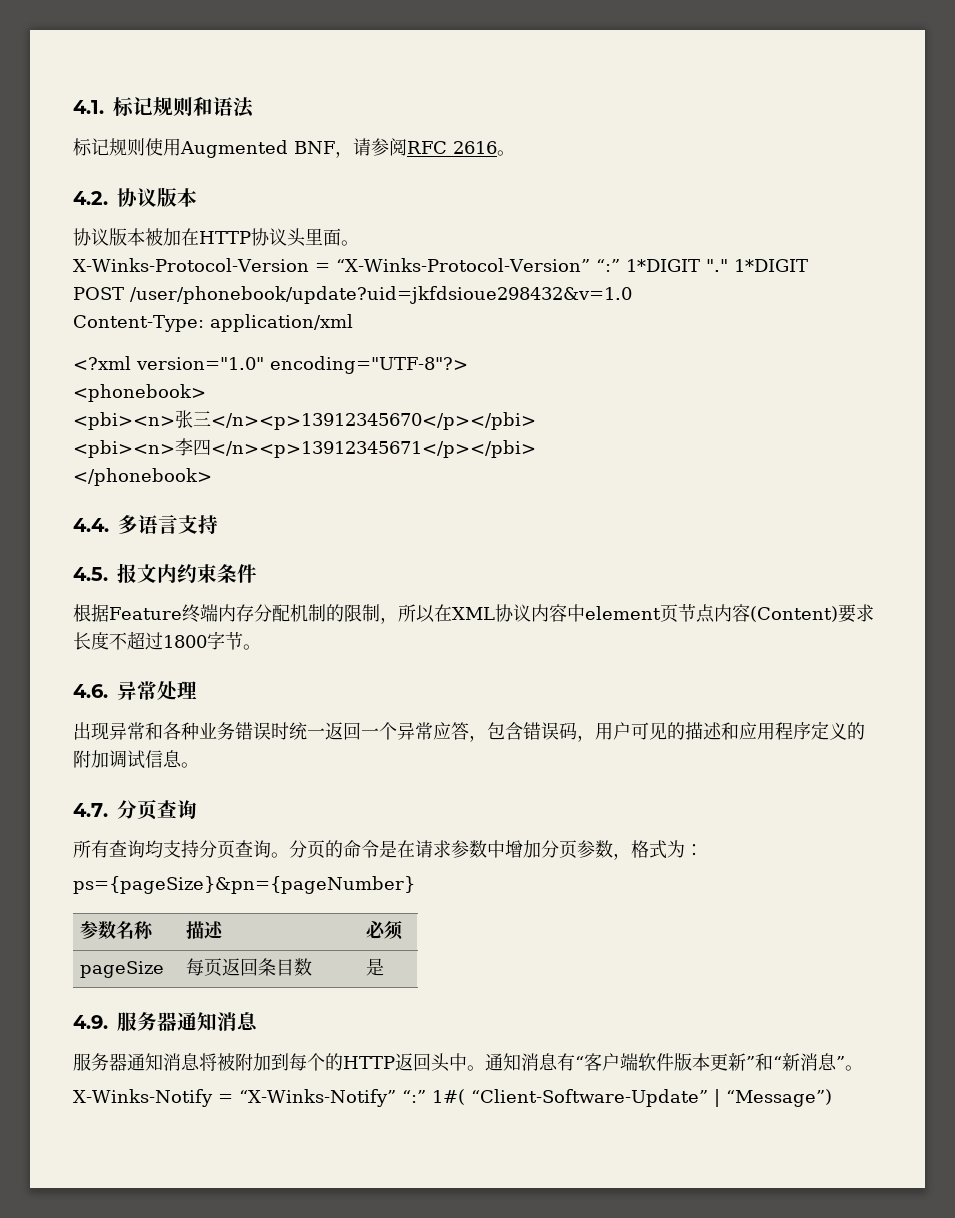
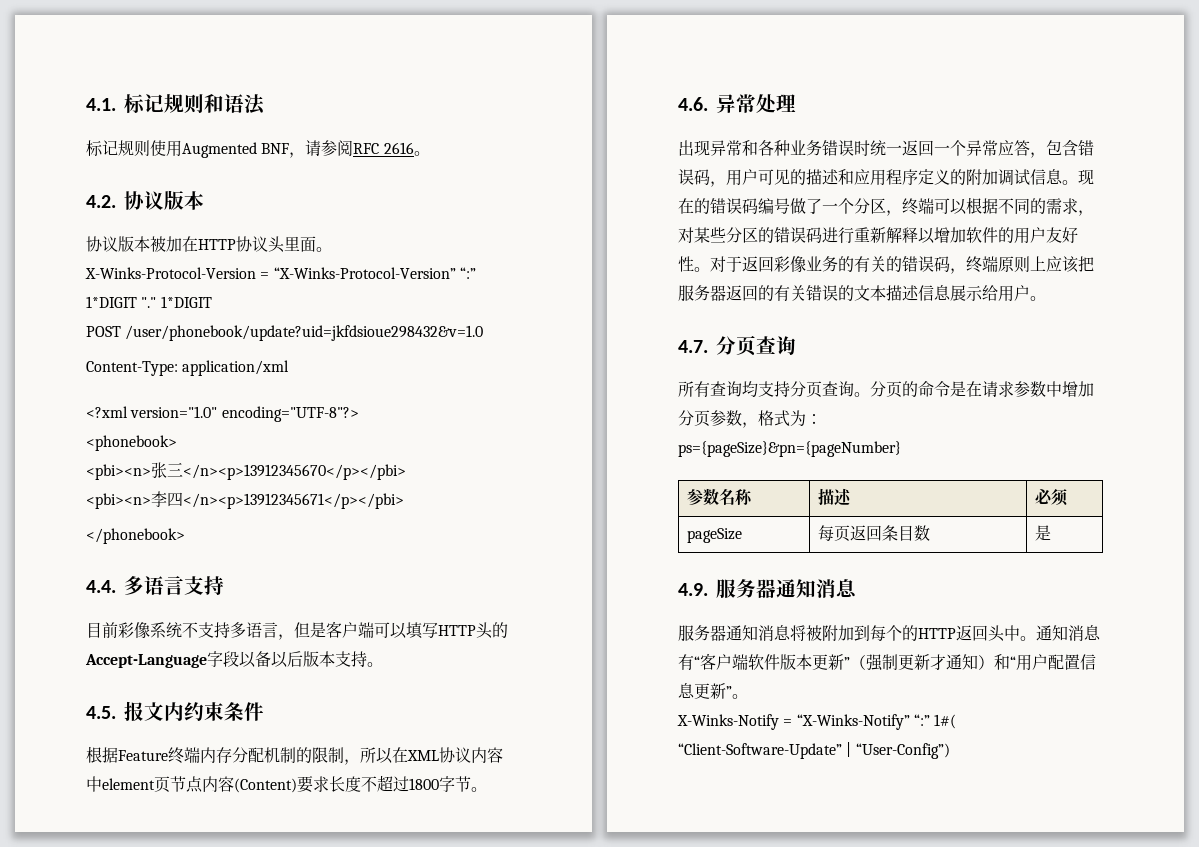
(218, 524) none -> [86,621,508,640] [85,651,383,668] // 目前彩像系统不支持多语言，但是客户端可以填写HTTP头的Accept-Language字段以备以后版本支持。
(199, 765) none -> [1078,169,1094,185] [678,197,1094,216] [678,227,1078,244] [678,256,1094,274] [678,285,1046,302] 现在的错误码编号做了一个分区，终端可以根据不同的需求，对某些分区的错误码进行重新解释以增加软件的用户友好性。对于返回彩像业务的有关的错误码，终端原则上应该把服务器返回的有关错误的文本描述信息展示给用户。
[755,1053,837,1071] 和“新消息 -> [850,654,1096,671] [678,683,726,699] （强制更新才通知）和“用户配置信息更新
[725,1089,832,1107] “Message”) -> [855,743,950,759] “User-Config”)

